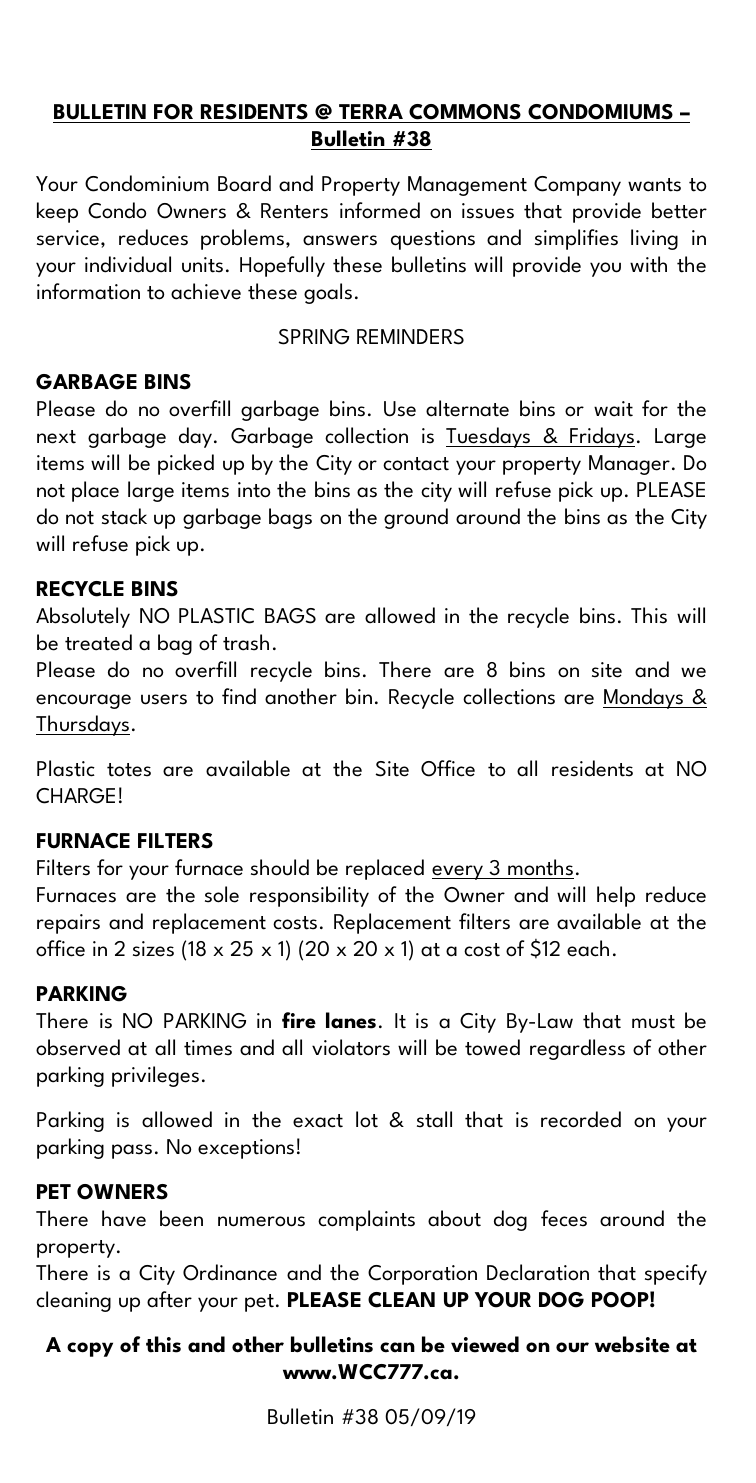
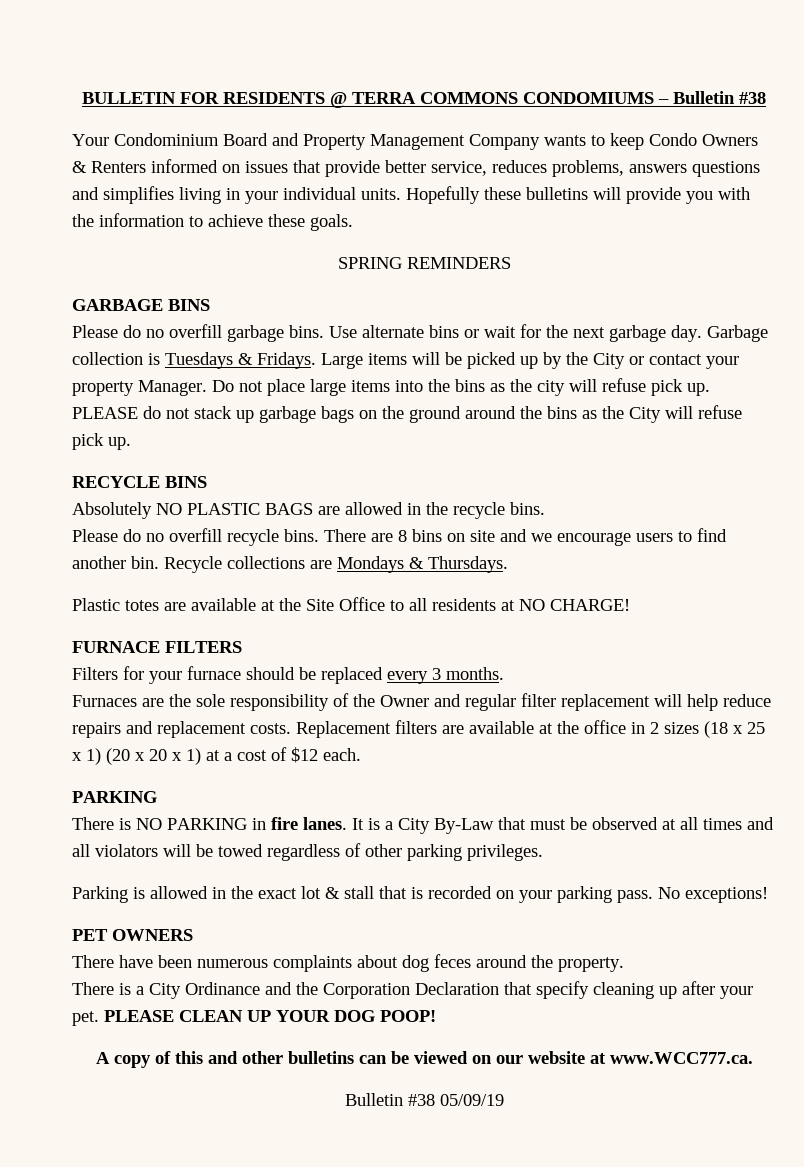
[631,607,707,624] [36,634,279,655] This will be treated a bag of trash. -> (545, 508) none
(549, 894) none -> [465,693,650,711] regular filter replacement

